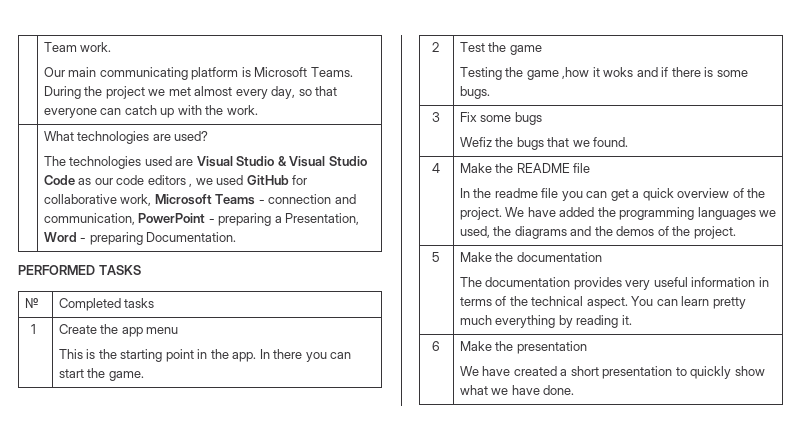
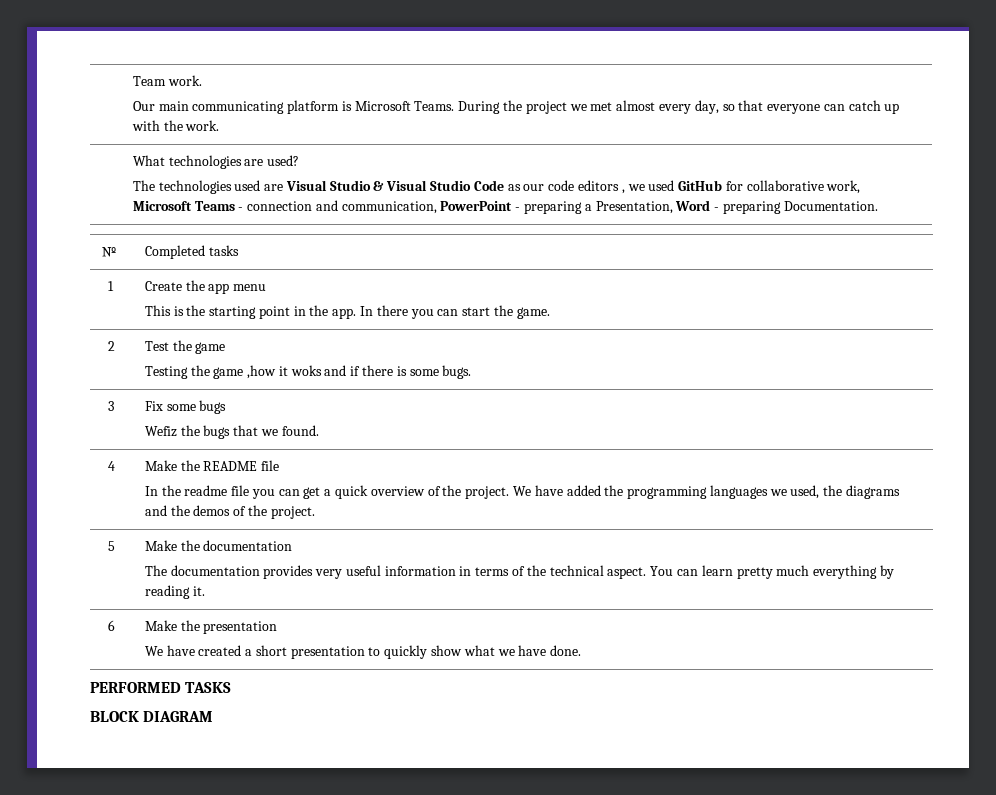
[18,265,141,275] // PERFORMED TASKS -> (878, 206) none
(575, 390) none -> [90,682,232,693] [90,711,214,722] // PERFORMED TASKS // BLOCK DIAGRAM

